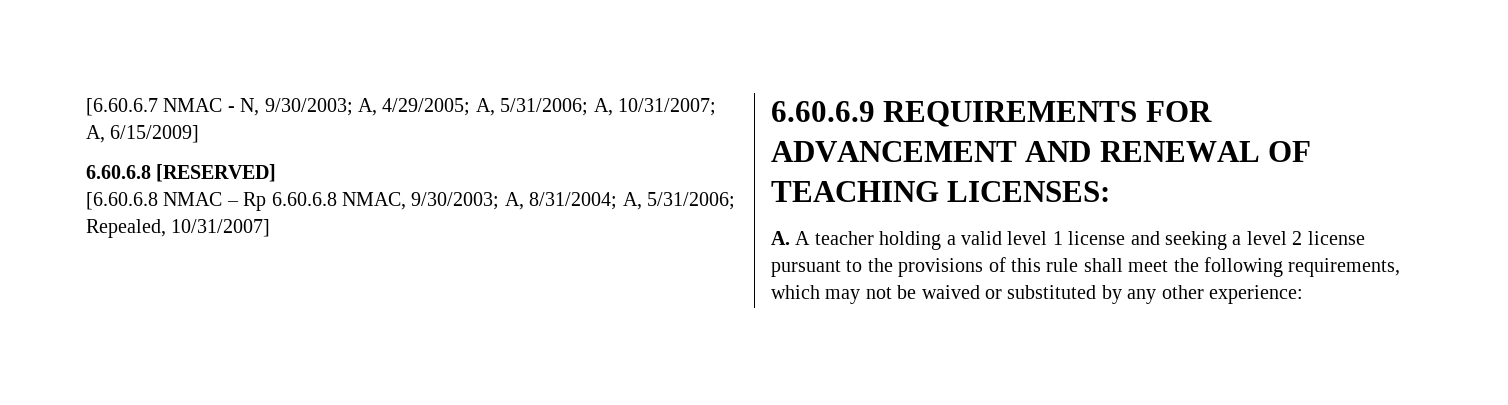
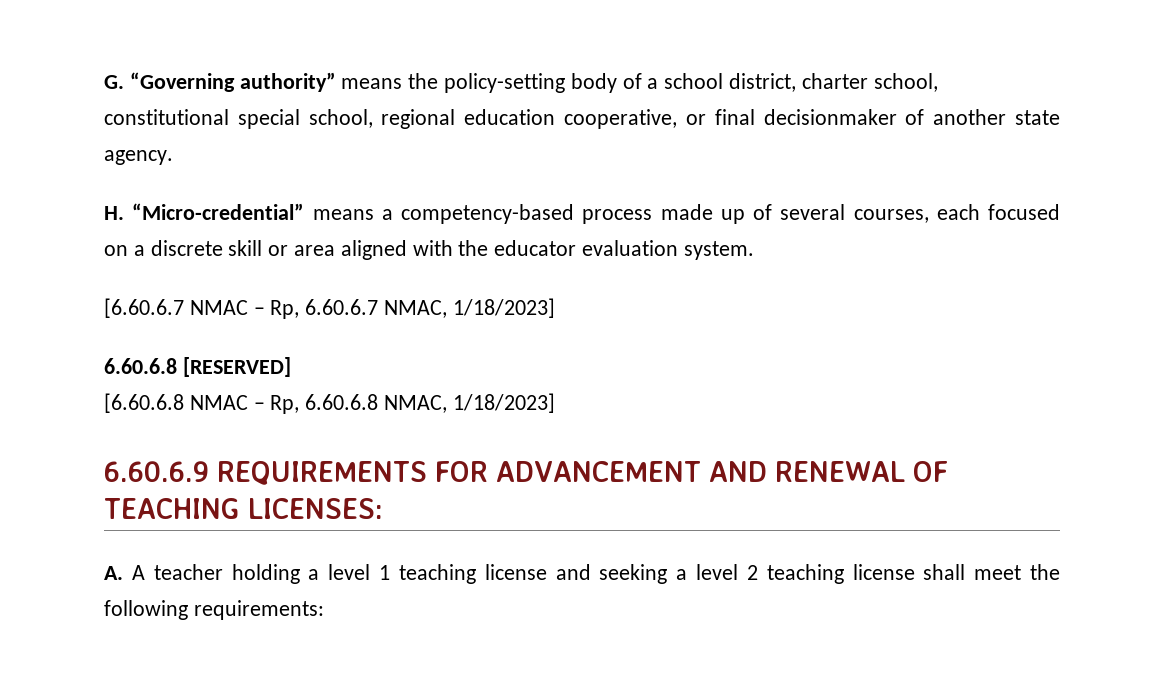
[86,98,716,116] [86,125,200,143] [6.60.6.7 NMAC - N, 9/30/2003; A, 4/29/2005; A, 5/31/2006; A, 10/31/2007; A, 6/15/2009] -> [104,72,938,93] [104,109,1061,129] [104,150,173,165] [104,203,1060,224] [104,240,754,260] [104,298,555,319] G. “Governing authority” means the policy-setting body of a school district, charter school, constitutional special school, regional education cooperative, or final decisionmaker of another state agency. // H. “Micro-credential” means a competency-based process made up of several courses, each focused on a discrete skill or area aligned with the educator evaluation system. // [6.60.6.7 NMAC – Rp, 6.60.6.7 NMAC, 1/18/2023]
[243,192,267,211] Rp -> [270,395,300,414] Rp,
[411,192,735,210] [86,219,271,238] 9/30/2003; A, 8/31/2004; A, 5/31/2006; Repealed, 10/31/2007] -> [452,393,555,413] 1/18/2023]
[961,231,1002,245] valid -> (320, 574) none
(1063, 238) none -> [398,564,476,584] teaching
[1307,231,1365,245] [771,257,1401,277] [771,285,1303,304] license pursuant to the provisions of this rule shall meet the following requirements, which may not be waived or substituted by any other experience: -> [766,564,1061,584] [104,600,324,620] teaching license shall meet the following requirements:

